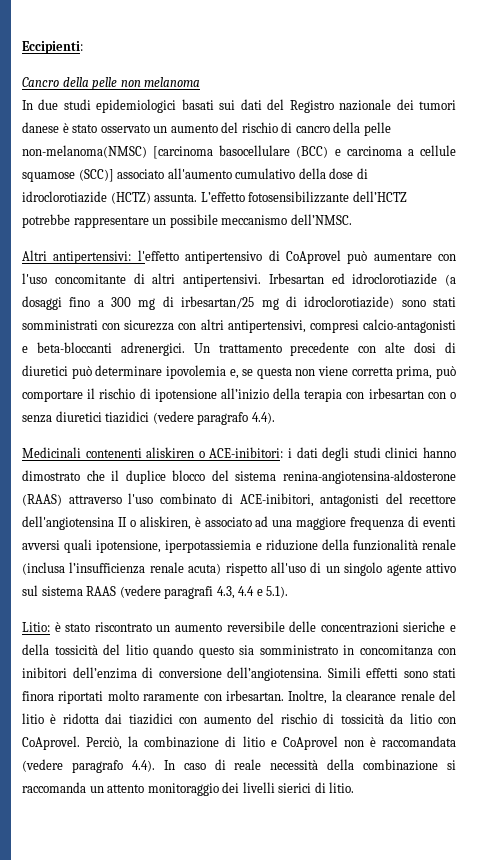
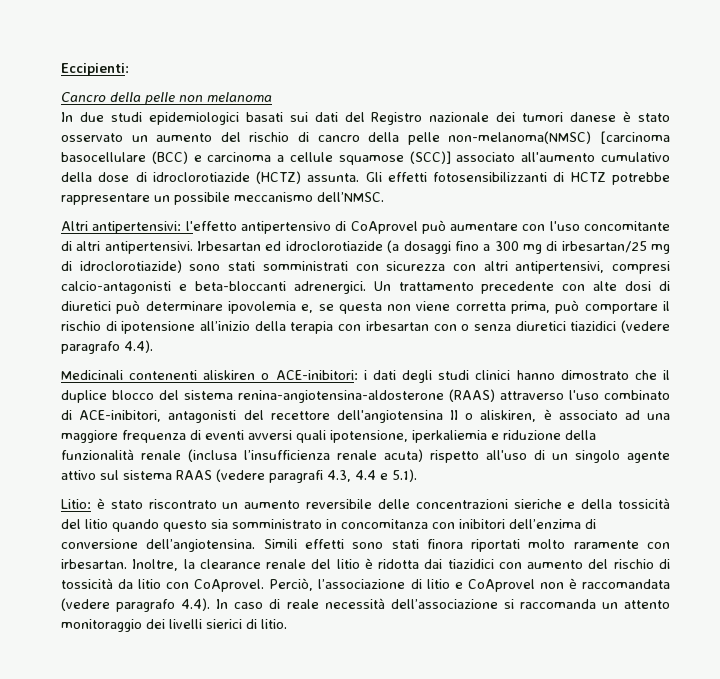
[200,191,407,203] L’effetto fotosensibilizzante dell’HCTZ -> [365,172,606,182] Gli effetti fotosensibilizzanti di HCTZ
[165,540,252,553] iperpotassiemia -> [412,430,487,443] iperkaliemia
[128,736,220,748] la combinazione -> [318,579,406,589] l’associazione
[327,759,439,771] della combinazione -> [390,599,498,609] dell’associazione

